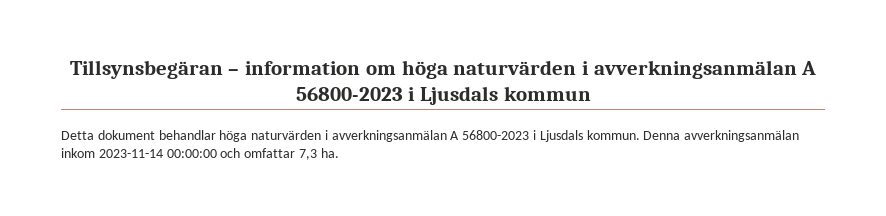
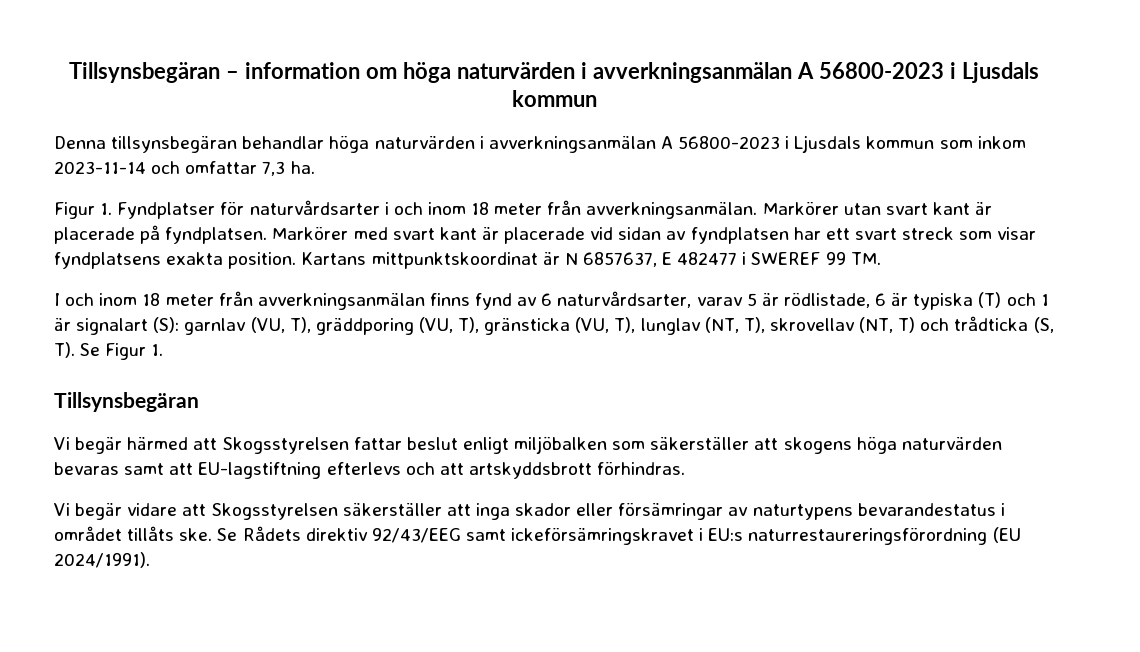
[61,130,155,140] Detta dokument -> [54,136,238,153] Denna tillsynsbegäran
[586,130,800,142] kommun. Denna avverkningsanmälan -> [866,136,973,149] kommun som
[166,149,217,158] 00:00:00 -> (146, 167) none
(339, 153) none -> [54,200,993,219] [54,225,1037,244] [54,252,881,269] [54,291,1049,310] [54,316,1054,335] [54,342,164,360] [54,392,199,412] [54,436,1002,454] [54,461,686,479] [54,502,1005,520] [54,526,1021,545] [54,552,150,568] // Figur 1. Fyndplatser för naturvårdsarter i och inom 18 meter från avverkningsanmälan. Markörer utan svart kant är placerade på fyndplatsen. Markörer med svart kant är placerade vid sidan av fyndplatsen har ett svart streck som visar fyndplatsens exakta position. Kartans mittpunktskoordinat är N 6857637, E 482477 i SWEREF 99 TM. // I och inom 18 meter från avverkningsanmälan finns fynd av 6 naturvårdsarter, varav 5 är rödlistade, 6 är typiska (T) och 1 är signalart (S): garnlav (VU, T), gräddporing (VU, T), gränsticka (VU, T), lunglav (NT, T), skrovellav (NT, T) och trådticka (S, T). Se Figur 1. // Tillsynsbegäran // Vi begär härmed att Skogsstyrelsen fattar beslut enligt miljöbalken som säkerställer att skogens höga naturvärden bevaras samt att EU-lagstiftning efterlevs och att artskyddsbrott förhindras. // Vi begär vidare att Skogsstyrelsen säkerställer att inga skador eller försämringar av naturtypens bevarandestatus i området tillåts ske. Se Rådets direktiv 92/43/EEG samt ickeförsämringskravet i EU:s naturrestaureringsförordning (EU 2024/1991).

